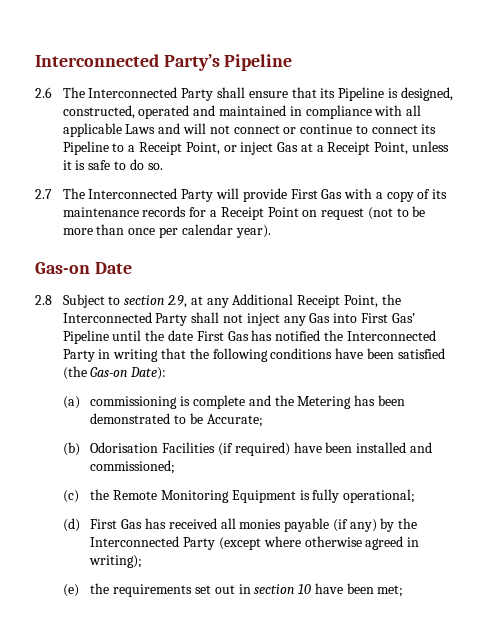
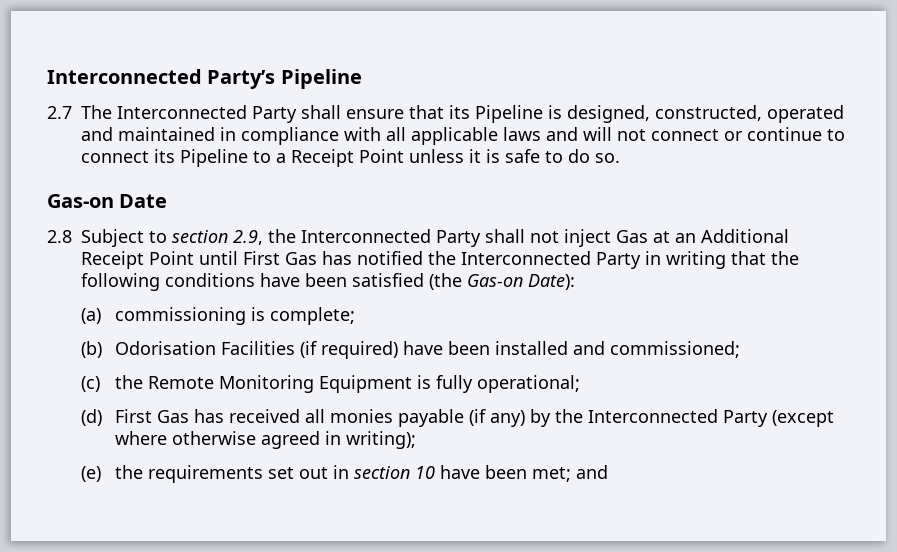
[35,87,52,98] 2.6 -> [47,106,72,119] 2.7
[125,124,156,134] Laws -> [503,127,542,141] laws
[185,142,409,155] Point, or inject Gas at a Receipt Point, -> [359,149,405,163] Point
[35,188,448,202] [62,206,426,220] [62,224,271,238] // 2.7 The Interconnected Party will provide First Gas with a copy of its maintenance records for a Receipt Point on request (not to be more than once per calendar year). -> (621, 158) none
[190,294,378,308] at any Additional Receipt Point, -> (264, 237) none
[283,313,415,326] [62,330,194,344] any Gas into First Gas’ Pipeline until the date -> [616,229,790,243] [81,251,239,269] Gas at an Additional Receipt Point until
[192,395,405,409] [90,413,263,427] complete and the Metering has been demonstrated to be Accurate; -> [270,307,356,325] complete;
(404, 591) none -> [576,465,609,479] and

